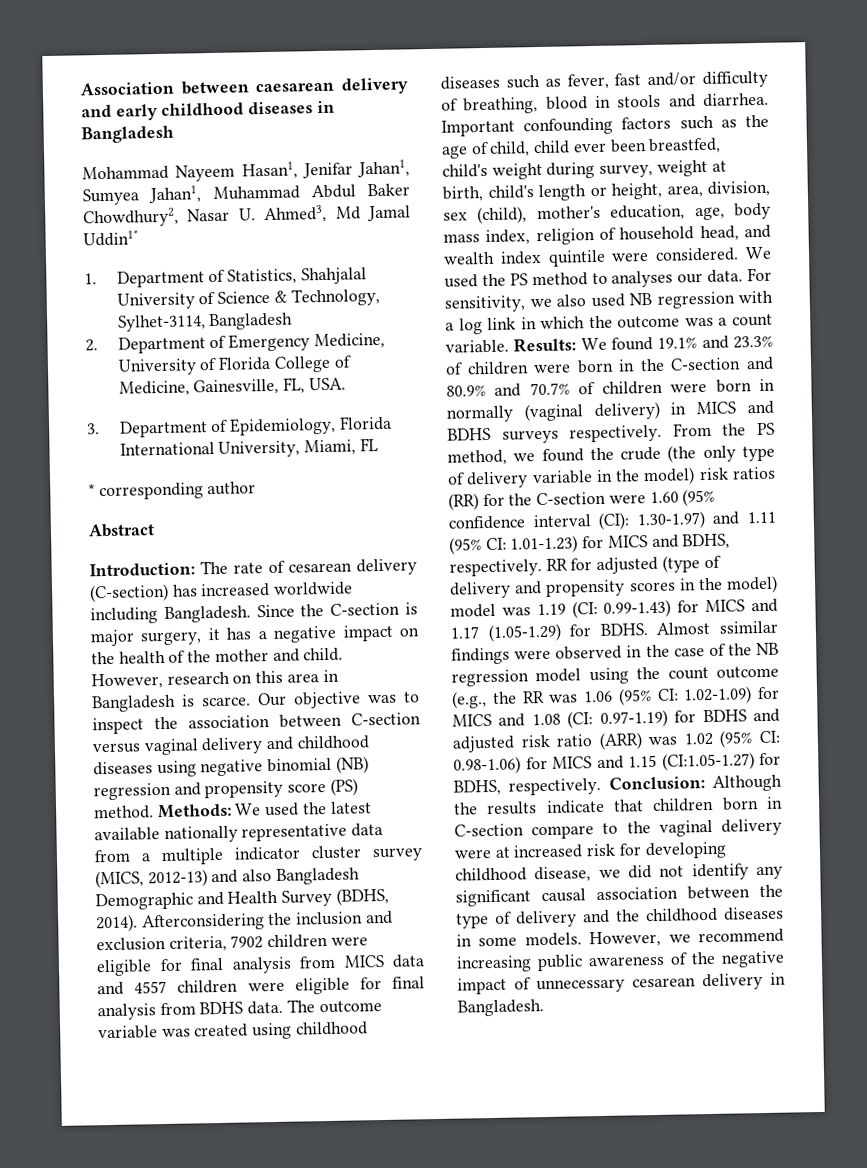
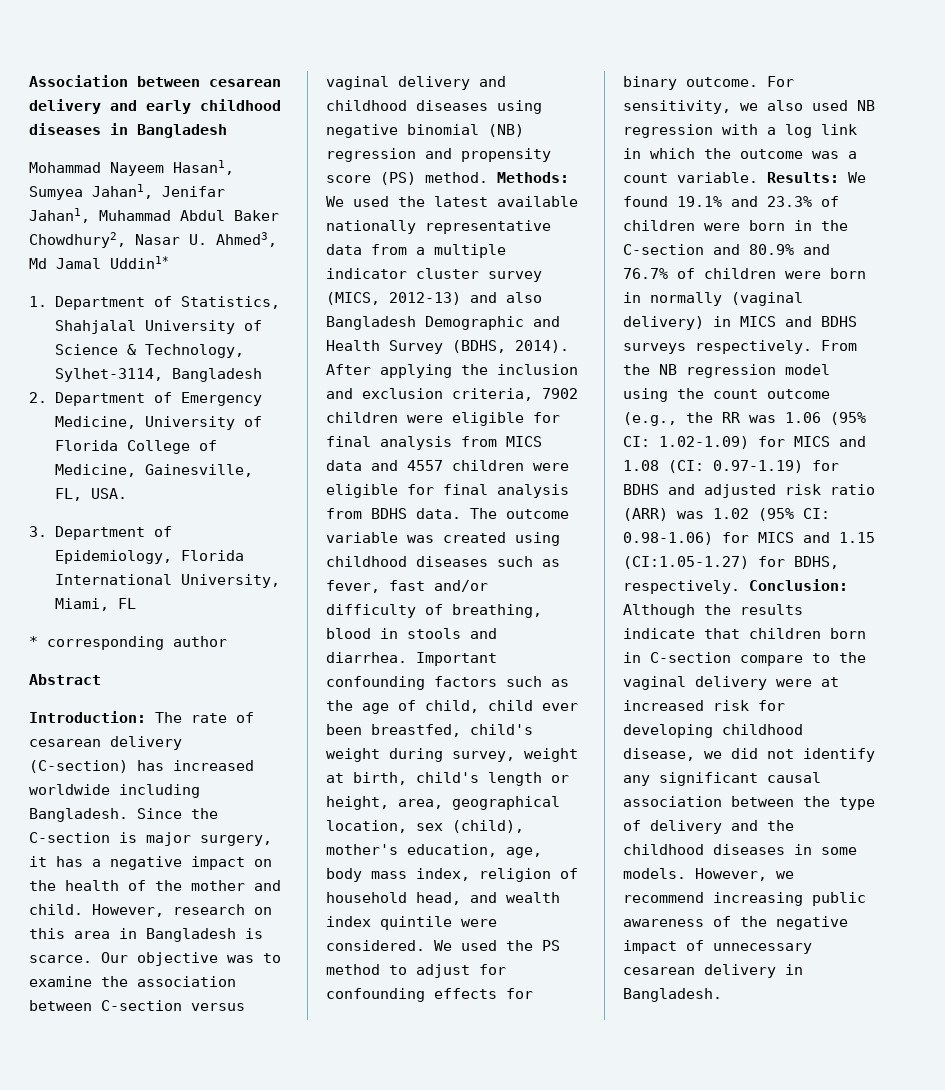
[255,82,335,93] caesarean -> [209,79,281,87] cesarean
[301,159,410,179] [82,188,139,206] Jenifar Jahan1, Sumyea -> [29,184,225,200] Sumyea Jahan1, Jenifar
[92,717,144,735] inspect -> [29,976,92,987] examine
[141,913,265,932] Afterconsidering -> [326,364,452,378] After applying
[707,180,770,197] division, -> [452,796,560,810] [326,820,407,833] geographical location,
[611,269,744,288] analyses our data. -> [416,964,506,978] [326,988,533,1002] [623,76,758,90] adjust for confounding effects for binary outcome.
[529,382,570,396] 70.7% -> [623,268,668,279] 76.7%
[757,422,775,436] [447,445,775,466] [447,466,776,489] [448,488,716,511] [448,511,776,530] [449,533,731,555] [449,555,721,577] [449,575,778,599] [450,598,778,619] [450,620,778,643] [451,643,752,665] PS method, we found the crude (the only type of delivery variable in the model) risk ratios (RR) for the C-section were 1.60 (95% confidence interval (CI): 1.30-1.97) and 1.11 (95% CI: 1.01-1.23) for MICS and BDHS, respectively. RR for adjusted (type of delivery and propensity scores in the model) model was 1.19 (CI: 0.99-1.43) for MICS and 1.17 (1.05-1.29) for BDHS. Almost ssimilar findings were observed in the case of the -> (650, 369) none

